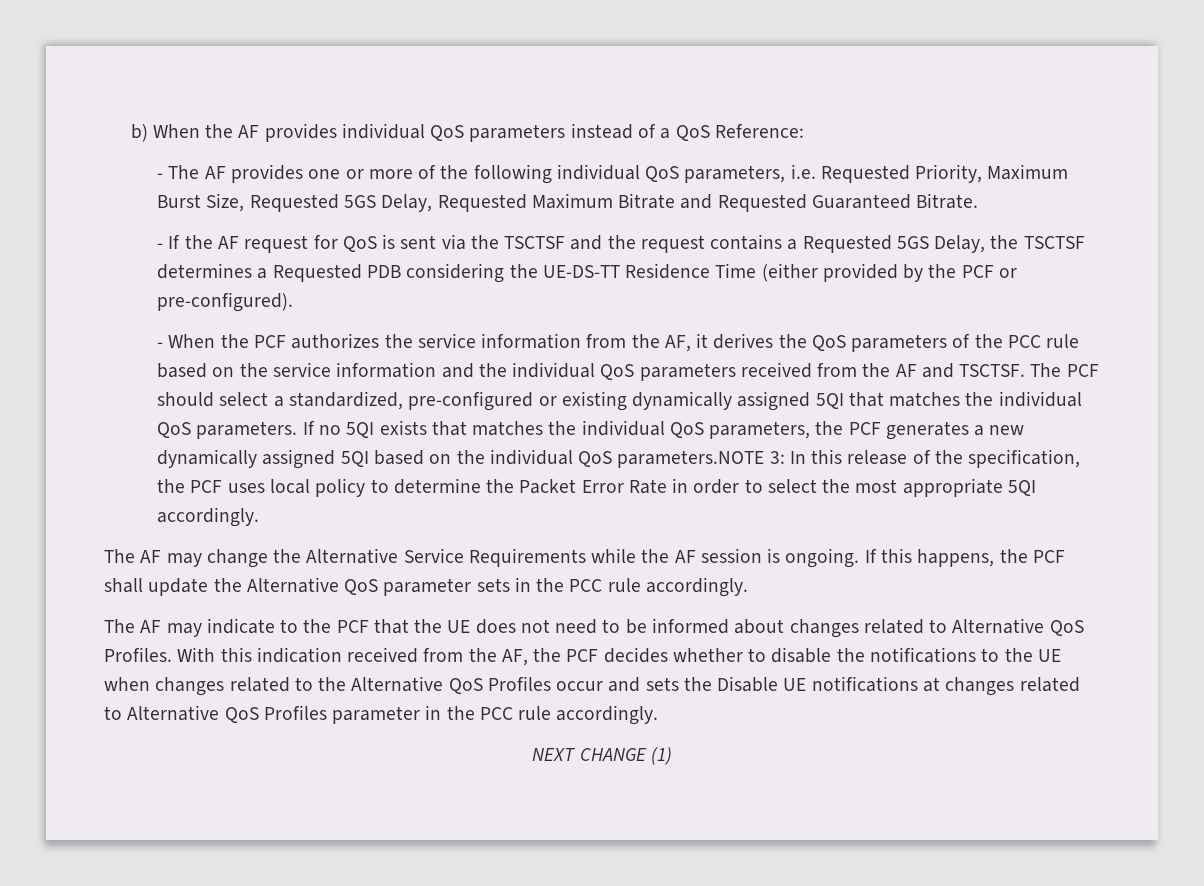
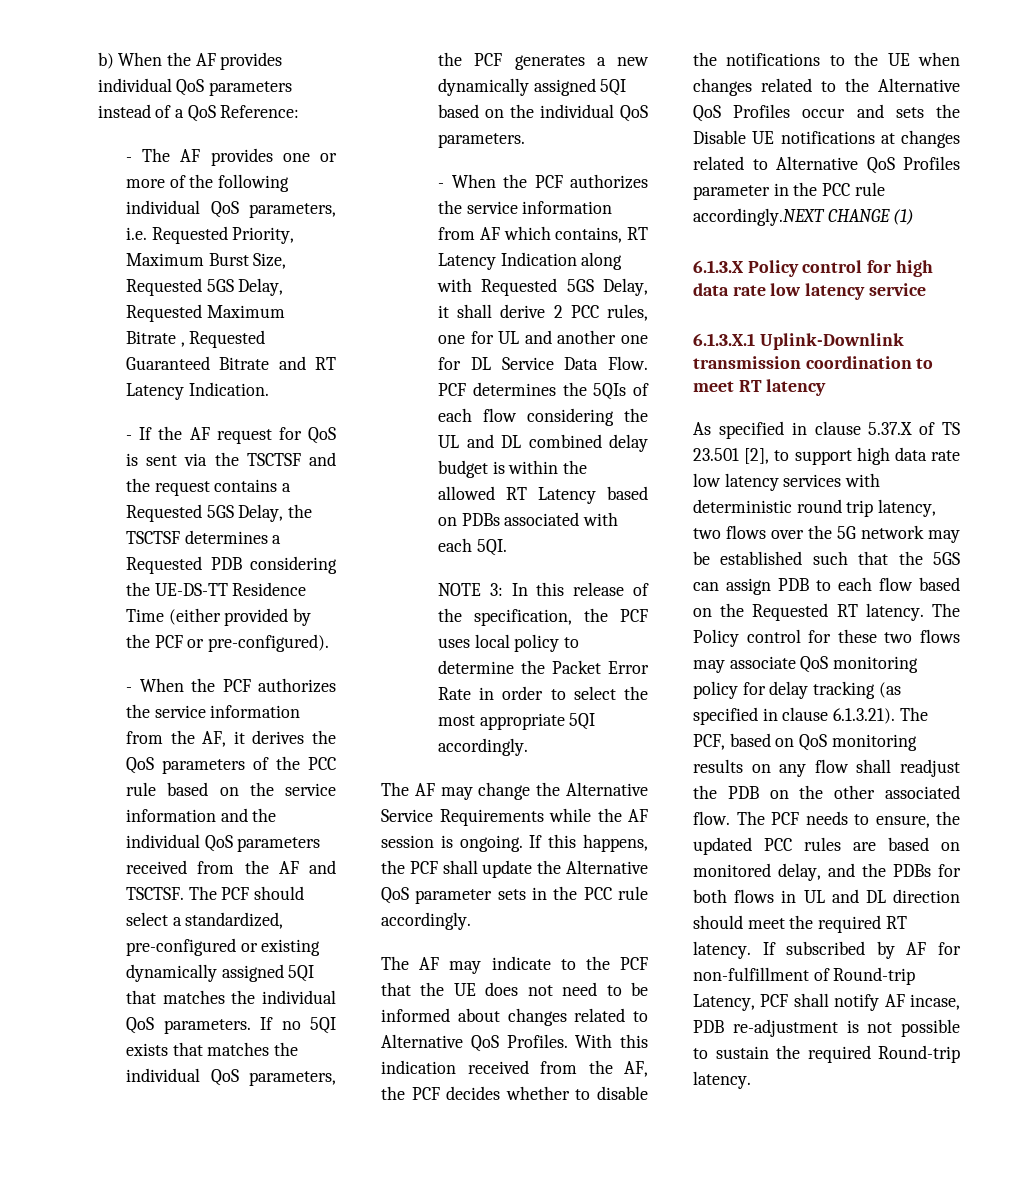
[680,194,713,209] and -> [180,342,185,347] ,
[916,193,979,209] Bitrate. -> [219,356,336,370] [126,382,269,400] Bitrate and RT Latency Indication.
[617,450,765,468] parameters.NOTE -> [438,133,526,148] [438,174,648,189] [438,200,613,214] [438,226,648,243] [438,252,623,270] [437,278,648,296] [438,304,648,321] [438,330,648,344] [438,356,648,370] [438,382,649,400] [438,408,648,426] [438,434,648,452] [438,460,588,478] [438,486,648,504] [438,512,619,526] [438,538,507,556] [438,583,482,596] parameters. // - When the PCF authorizes the service information from AF which contains, RT Latency Indication along with Requested 5GS Delay, it shall derive 2 PCC rules, one for UL and another one for DL Service Data Flow. PCF determines the 5QIs of each flow considering the UL and DL combined delay budget is within the allowed RT Latency based on PDBs associated with each 5QI. // NOTE
[556,705,659,725] [532,748,577,761] accordingly. // NEXT -> [693,208,825,226] accordingly.NEXT
(672, 756) none -> [693,260,933,277] [693,283,926,300] [693,333,904,350] [693,356,934,369] [693,379,827,396] [693,421,960,439] [693,447,960,465] [693,473,881,491] [693,499,937,517] [693,525,960,543] [693,551,960,565] [693,577,960,595] [693,603,960,621] [693,629,960,647] [693,656,919,673] [693,681,901,699] [693,707,928,725] [693,733,917,751] [693,759,960,777] [693,785,960,799] [693,811,960,828] [693,837,960,855] [693,863,961,881] [693,889,960,903] [693,915,907,933] [693,941,961,959] [693,967,916,985] [693,993,960,1011] [693,1019,960,1037] [693,1045,960,1063] [693,1071,751,1089] // 6.1.3.X Policy control for high data rate low latency service // 6.1.3.X.1 Uplink-Downlink transmission coordination to meet RT latency // As specified in clause 5.37.X of TS 23.501 [2], to support high data rate low latency services with deterministic round trip latency, two flows over the 5G network may be established such that the 5GS can assign PDB to each flow based on the Requested RT latency. The Policy control for these two flows may associate QoS monitoring policy for delay tracking (as specified in clause 6.1.3.21). The PCF, based on QoS monitoring results on any flow shall readjust the PDB on the other associated flow. The PCF needs to ensure, the updated PCC rules are based on monitored delay, and the PDBs for both flows in UL and DL direction should meet the required RT latency. If subscribed by AF for non-fulfillment of Round-trip Latency, PCF shall notify AF incase, PDB re-adjustment is not possible to sustain the required Round-trip latency.

